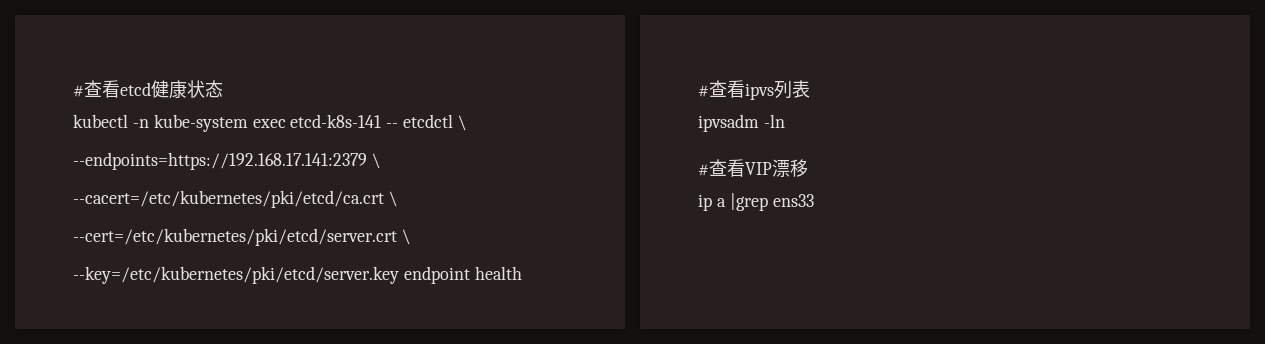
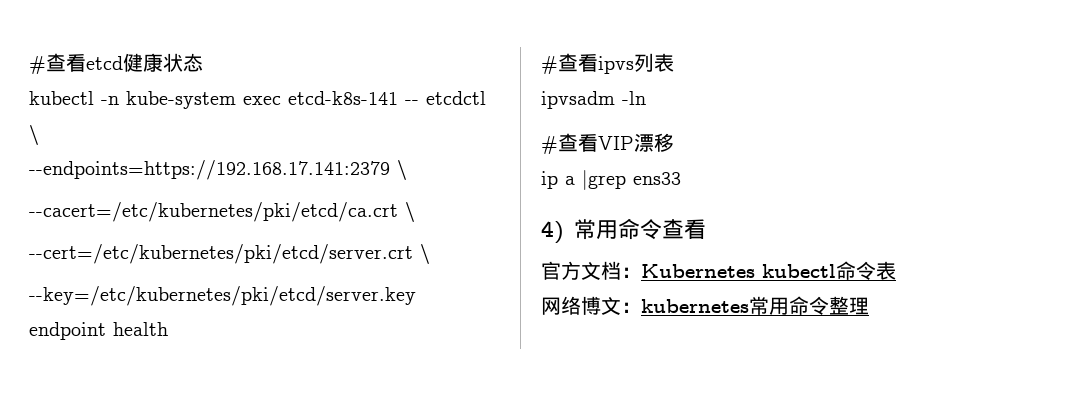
(814, 200) none -> [541,218,706,244] [541,261,896,280] [541,296,869,315] // 4)常用命令查看 // 官方文档：Kubernetes kubectl命令表 // 网络博文：kubernetes常用命令整理

